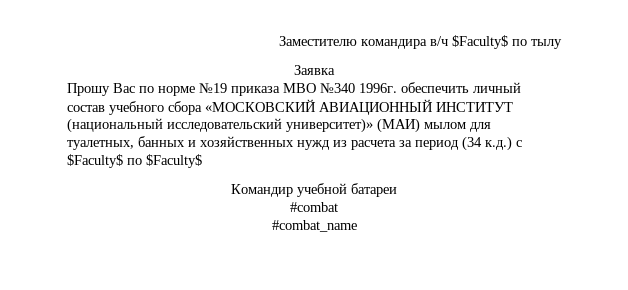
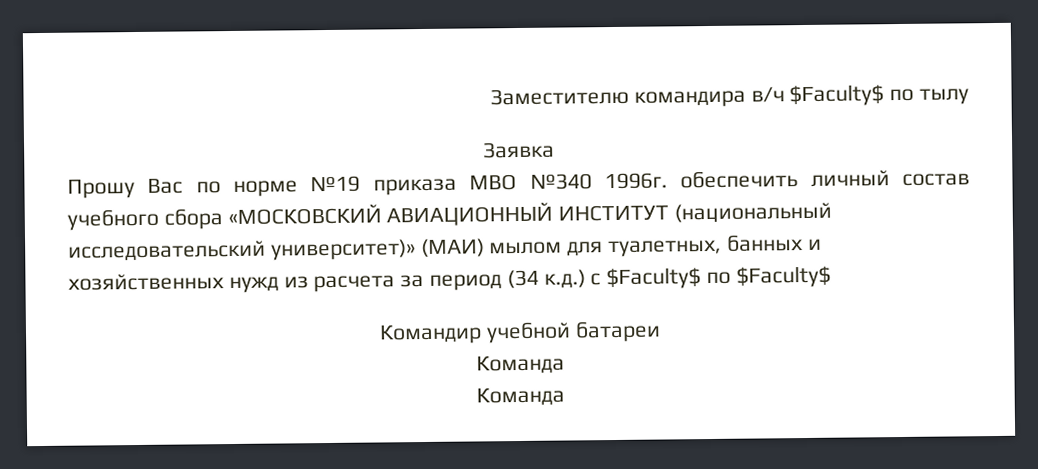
[290,202,338,212] [271,220,357,232] #combat // #combat_name -> [476,355,565,374] [476,387,565,406] Команда // Команда

